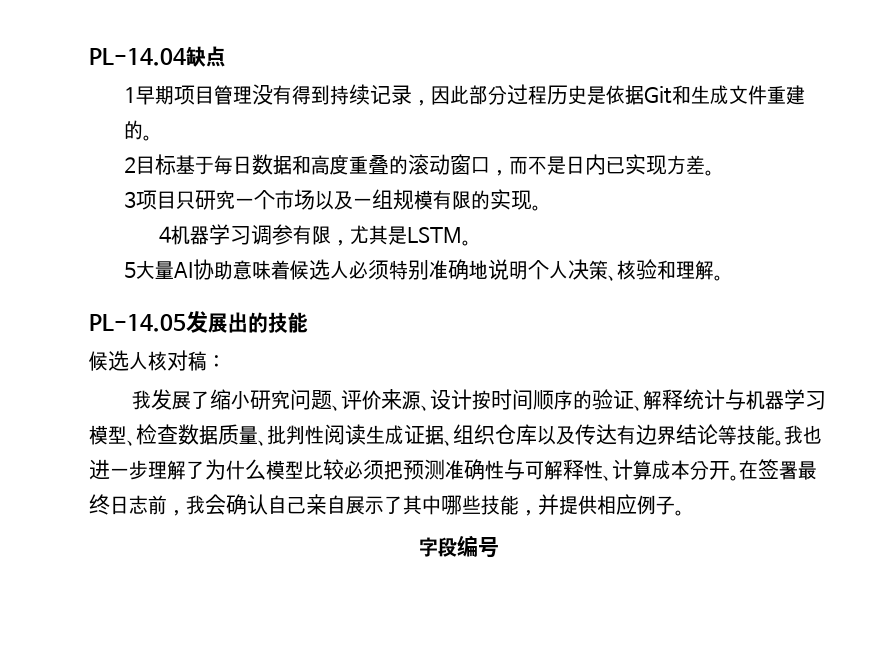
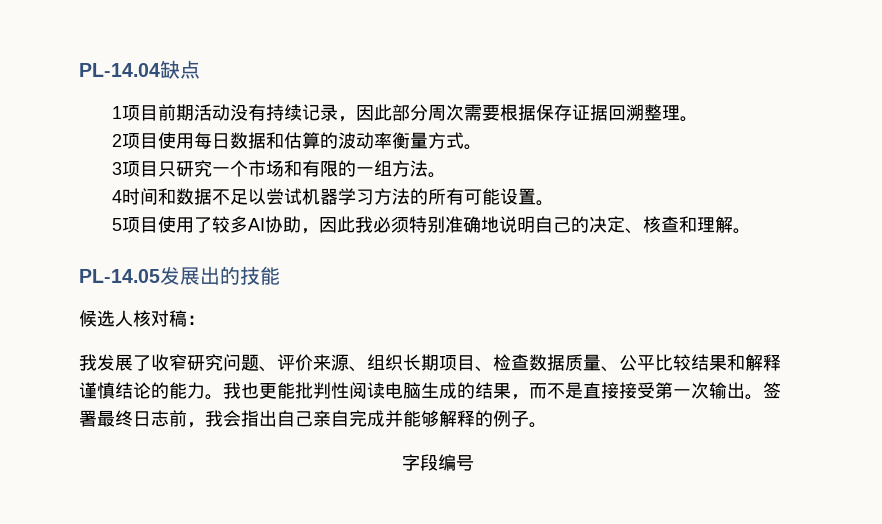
[135,84,330,105] 早期项目管理没有得到 -> [122,104,267,121] 项目前期活动没有
[506,84,805,105] [123,120,143,140] 过程历史是依据Git和生成文件重建的 -> [428,104,681,121] 周次需要根据保存证据回溯整理
[135,154,214,175] 目标基于 -> [122,132,195,149] 项目使用
[310,154,705,176] 高度重叠的滚动窗口，而不是日内已实现方差 -> [284,132,465,149] 估算的波动率衡量方式
[314,189,541,211] [158,224,471,246] [123,259,349,280] 以及一组规模有限的实现。 // 4机器学习调参有限，尤其是LSTM。 // 5大量AI协助意味着候选人 -> [284,160,447,178] [112,188,555,206] [112,216,374,234] 和有限的一组方法。 // 4时间和数据不足以尝试机器学习方法的所有可能设置。 // 5项目使用了较多AI协助，因此我
[527,259,657,281] 个人决策、核验 -> [535,216,680,234] 自己的决定、核查
[209,389,250,410] 缩小 -> [151,354,187,371] 收窄
[429,389,826,411] [89,424,822,446] [89,459,758,481] 设计按时间顺序的验证、解释统计与机器学习模型、检查数据质量、批判性阅读生成证据、组织仓库以及传达有边界结论等技能。我也进一步理解了为什么模型比较必须把预测准确性与可解释性、计算成本分开。在 -> [367,354,781,372] [79,382,763,400] 组织长期项目、检查数据质量、公平比较结果和解释谨慎结论的能力。我也更能批判性阅读电脑生成的结果，而不是直接接受第一次输出。
[226,494,268,515] 确认 -> [241,410,277,427] 指出
[346,494,637,516] 展示了其中哪些技能，并提供相应 -> [349,410,493,427] 完成并能够解释的

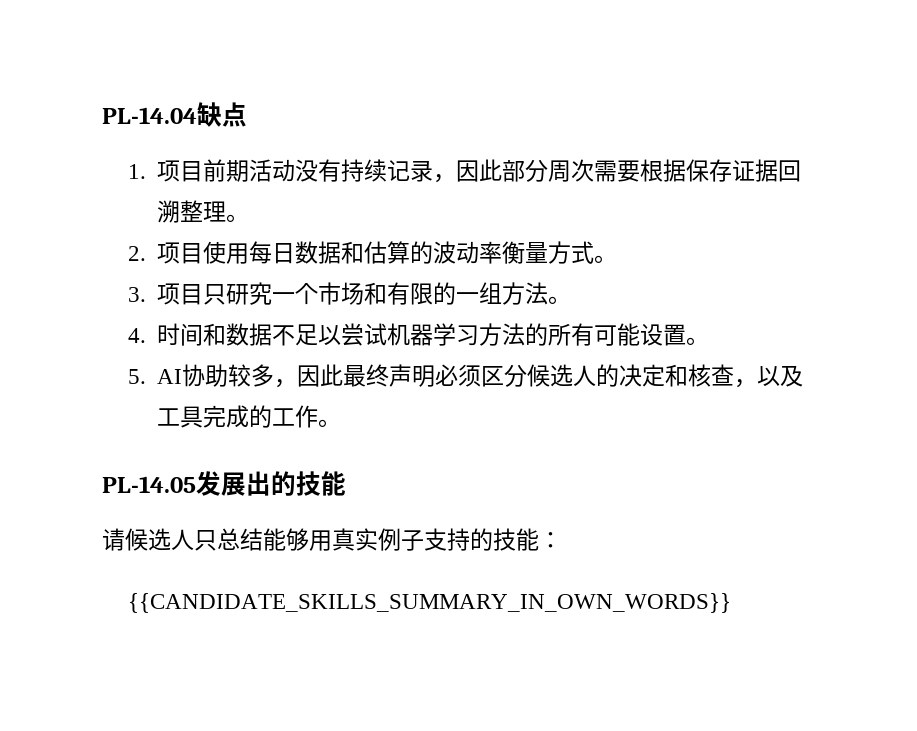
[112,106,123,119] 1 -> [127,164,146,179] 1.
[112,134,123,147] 2 -> [127,246,146,261] 2.
[112,162,123,175] 3 -> [127,287,146,302] 3.
[112,190,123,203] 4 -> [127,328,146,343] 4.
[112,216,734,234] 5项目使用了较多AI协助，因此我必须特别准确地说明自己的决定、核查和理解 -> [127,364,804,388] [157,405,319,428] 5. AI协助较多，因此最终声明必须区分候选人的决定和核查，以及工具完成的工作
[79,310,205,327] [79,354,781,372] [79,382,781,400] [79,410,547,428] [402,454,474,471] 候选人核对稿： // 我发展了收窄研究问题、评价来源、组织长期项目、检查数据质量、公平比较结果和解释谨慎结论的能力。我也更能批判性阅读电脑生成的结果，而不是直接接受第一次输出。签署最终日志前，我会指出自己亲自完成并能够解释的例子。 // 字段编号 -> [102,528,562,551] [127,593,731,613] 请候选人只总结能够用真实例子支持的技能： // {{CANDIDATE_SKILLS_SUMMARY_IN_OWN_WORDS}}

